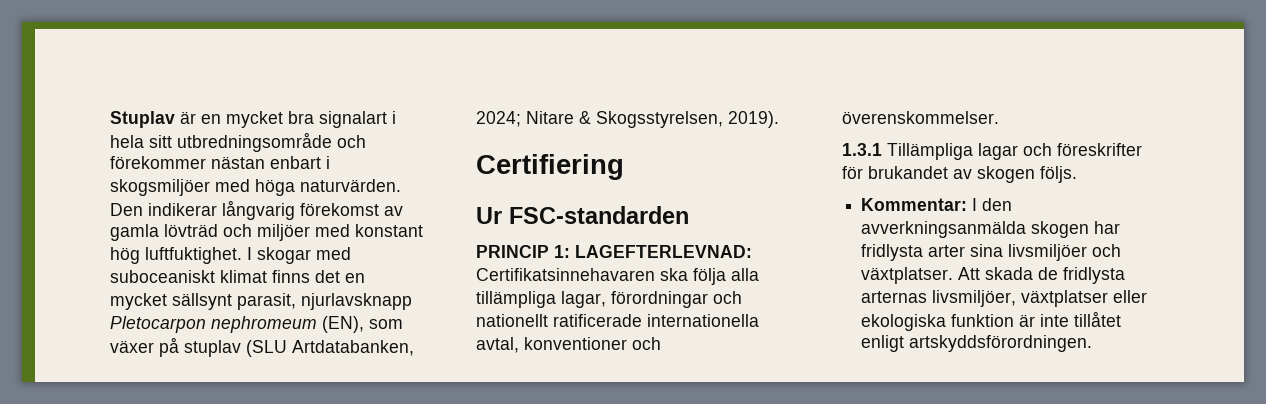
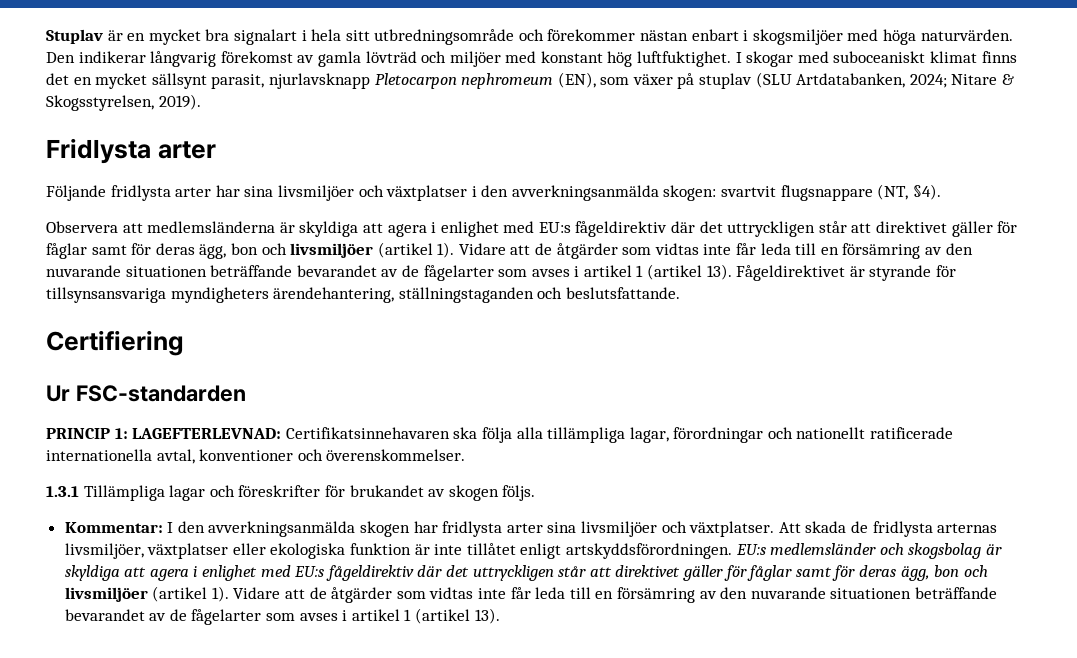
(779, 119) none -> [46,138,216,164] [46,184,941,201] [46,221,1018,237] [46,242,973,259] [46,264,957,281] [46,287,680,303] // Fridlysta arter // Följande fridlysta arter har sina livsmiljöer och växtplatser i den avverkningsanmälda skogen: svartvit flugsnappare (NT, §4). // Observera att medlemsländerna är skyldiga att agera i enlighet med EU:s fågeldirektiv där det uttryckligen står att direktivet gäller för fåglar samt för deras ägg, bon och livsmiljöer (artikel 1). Vidare att de åtgärder som vidtas inte får leda till en försämring av den nuvarande situationen beträffande bevarandet av de fågelarter som avses i artikel 1 (artikel 13). Fågeldirektivet är styrande för tillsynsansvariga myndigheters ärendehantering, ställningstaganden och beslutsfattande.
(1093, 343) none -> [735,543,1002,559] [64,565,988,581] [64,586,997,603] [64,608,500,625] EU:s medlemsländer och skogsbolag är skyldiga att agera i enlighet med EU:s fågeldirektiv där det uttryckligen står att direktivet gäller för fåglar samt för deras ägg, bon och livsmiljöer (artikel 1). Vidare att de åtgärder som vidtas inte får leda till en försämring av den nuvarande situationen beträffande bevarandet av de fågelarter som avses i artikel 1 (artikel 13).

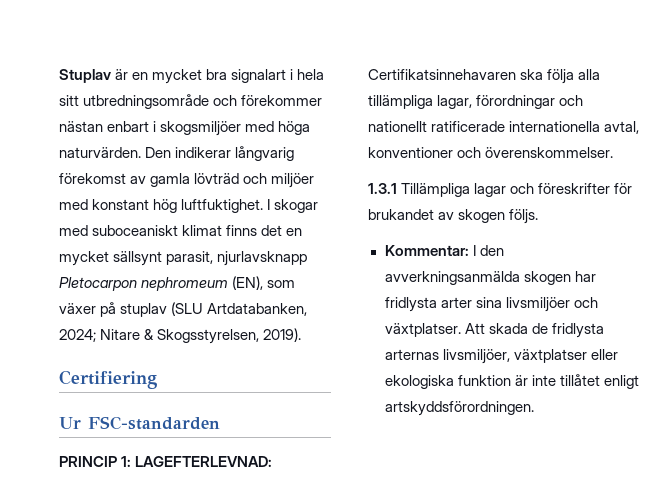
[46,138,216,164] [46,184,941,201] [46,221,1018,237] [46,242,973,259] [46,264,957,281] [46,287,680,303] // Fridlysta arter // Följande fridlysta arter har sina livsmiljöer och växtplatser i den avverkningsanmälda skogen: svartvit flugsnappare (NT, §4). // Observera att medlemsländerna är skyldiga att agera i enlighet med EU:s fågeldirektiv där det uttryckligen står att direktivet gäller för fåglar samt för deras ägg, bon och livsmiljöer (artikel 1). Vidare att de åtgärder som vidtas inte får leda till en försämring av den nuvarande situationen beträffande bevarandet av de fågelarter som avses i artikel 1 (artikel 13). Fågeldirektivet är styrande för tillsynsansvariga myndigheters ärendehantering, ställningstaganden och beslutsfattande. -> (302, 335) none
[735,543,1002,559] [64,565,988,581] [64,586,997,603] [64,608,500,625] EU:s medlemsländer och skogsbolag är skyldiga att agera i enlighet med EU:s fågeldirektiv där det uttryckligen står att direktivet gäller för fåglar samt för deras ägg, bon och livsmiljöer (artikel 1). Vidare att de åtgärder som vidtas inte får leda till en försämring av den nuvarande situationen beträffande bevarandet av de fågelarter som avses i artikel 1 (artikel 13). -> (534, 408) none

